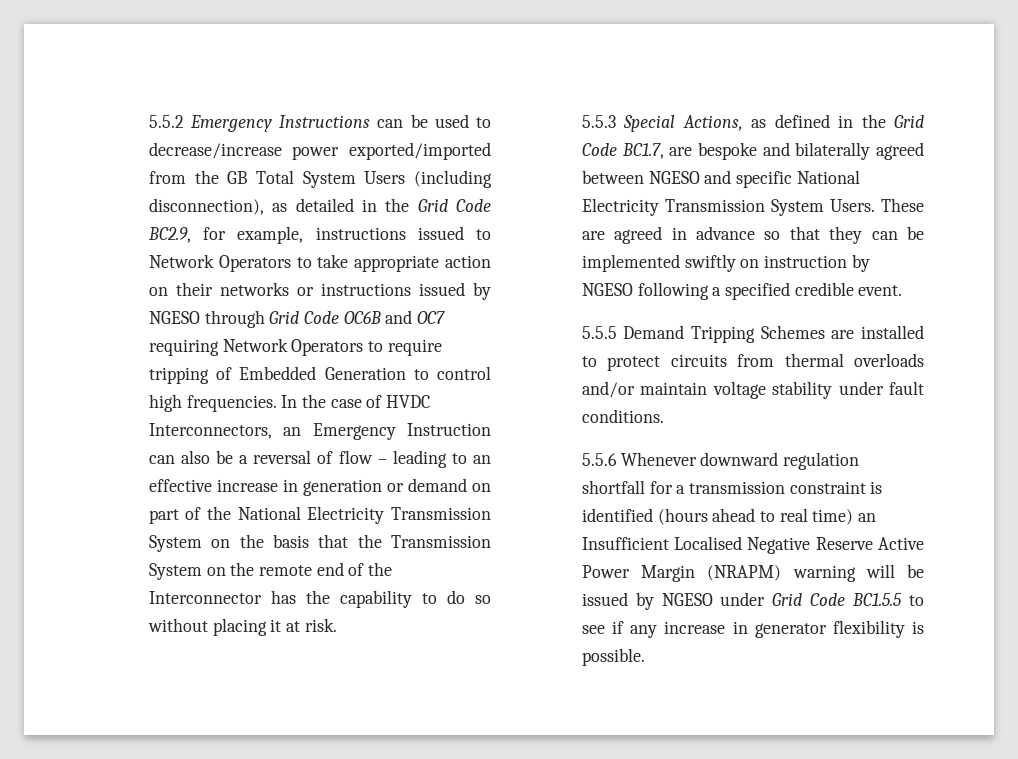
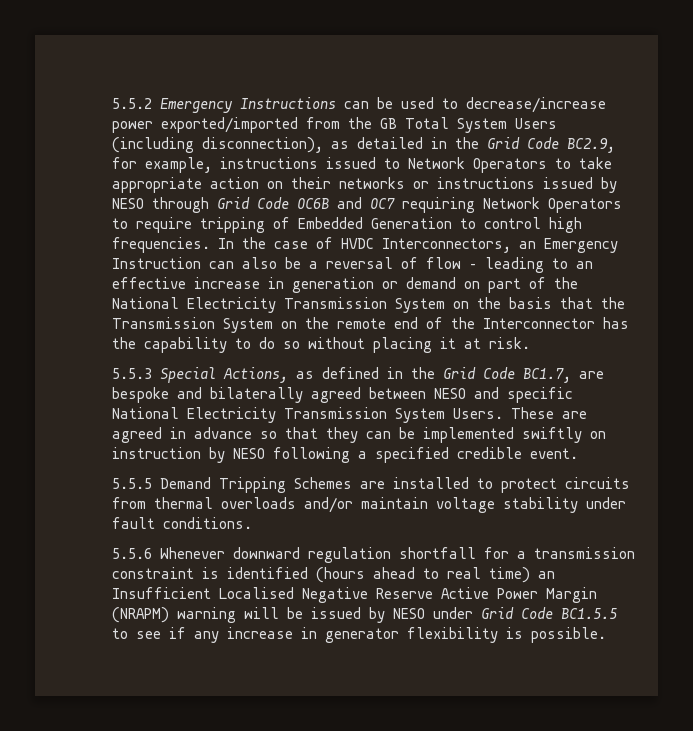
[148,311,200,324] NGESO -> [111,198,144,209] NESO
[648,171,700,184] NGESO -> [433,388,466,399] NESO
[581,283,633,296] NGESO -> [232,448,265,459] NESO
[661,593,713,606] NGESO -> [392,608,425,619] NESO

